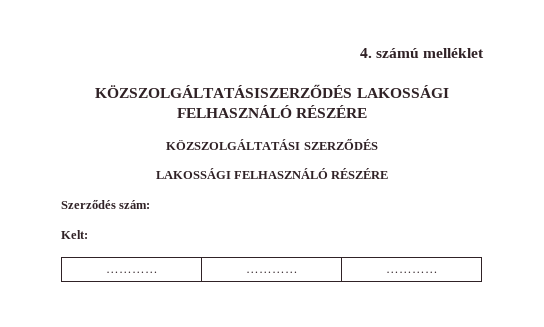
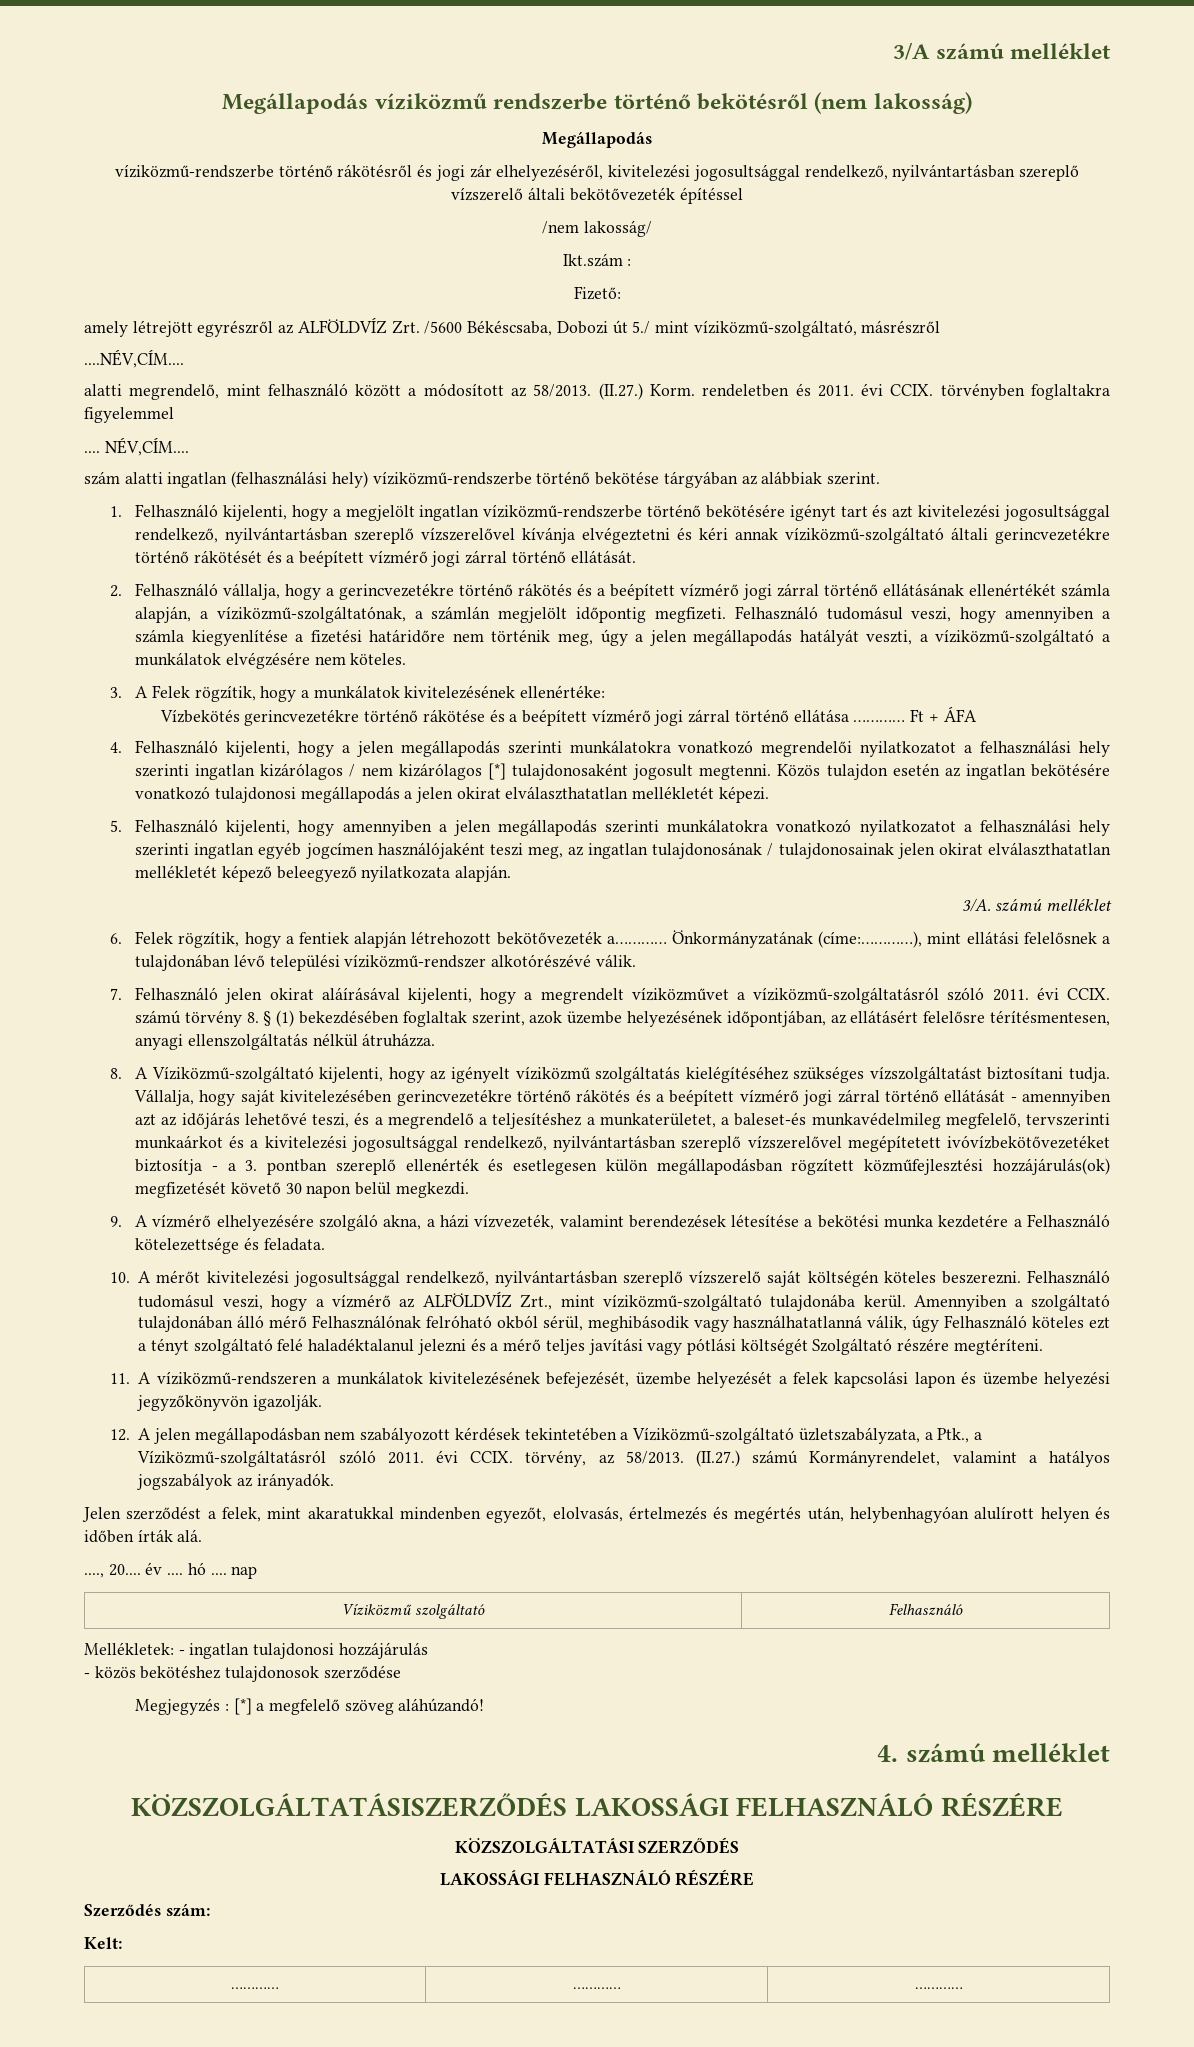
(359, 53) none -> [893,42,1111,60] [222,92,972,114] [542,131,652,148] [115,164,1079,181] [451,187,743,204] [542,220,652,237] [562,253,632,267] [573,286,621,300] [84,317,941,337] [84,349,184,368] [84,383,1110,400] [84,407,174,423] [84,437,189,456] [84,471,880,488] [109,504,1110,521] [135,527,1111,544] [135,550,636,567] [109,583,1110,600] [135,606,1110,623] [135,629,1110,646] [135,652,407,669] [109,685,606,702] [159,706,977,726] [109,740,1110,757] [135,763,1110,780] [135,786,769,803] [109,819,1111,836] [135,842,1111,859] [135,865,512,882] [961,898,1112,912] [109,930,1110,948] [135,954,636,971] [109,987,1110,1004] [135,1010,1110,1027] [135,1033,436,1050] [109,1066,1110,1083] [134,1089,1111,1106] [135,1112,1110,1129] [135,1135,1110,1152] [135,1158,1111,1175] [135,1181,469,1198] [109,1214,1110,1231] [135,1237,325,1254] [109,1270,1110,1287] [138,1291,1110,1311] [138,1315,1110,1332] [138,1338,1043,1355] [109,1371,1110,1388] [137,1394,323,1411] [109,1427,983,1444] [137,1450,1110,1467] [137,1473,334,1490] [82,1506,1110,1523] [84,1529,203,1543] [84,1562,258,1579] [342,1603,485,1619] [889,1603,963,1615] [84,1642,428,1659] [84,1665,401,1682] [135,1698,485,1715] 3/A számú melléklet // Megállapodás víziközmű rendszerbe történő bekötésről (nem lakosság) // Megállapodás // víziközmű-rendszerbe történő rákötésről és jogi zár elhelyezéséről, kivitelezési jogosultsággal rendelkező, nyilvántartásban szereplő vízszerelő általi bekötővezeték építéssel // /nem lakosság/ // Ikt.szám : // Fizető: // amely létrejött egyrészről az ALFÖLDVÍZ Zrt. /5600 Békéscsaba, Dobozi út 5./ mint víziközmű-szolgáltató, másrészről // ....NÉV,CÍM.... // alatti megrendelő, mint felhasználó között a módosított az 58/2013. (II.27.) Korm. rendeletben és 2011. évi CCIX. törvényben foglaltakra figyelemmel // .... NÉV,CÍM.... // szám alatti ingatlan (felhasználási hely) víziközmű-rendszerbe történő bekötése tárgyában az alábbiak szerint. // 1. Felhasználó kijelenti, hogy a megjelölt ingatlan víziközmű-rendszerbe történő bekötésére igényt tart és azt kivitelezési jogosultsággal rendelkező, nyilvántartásban szereplő vízszerelővel kívánja elvégeztetni és kéri annak víziközmű-szolgáltató általi gerincvezetékre történő rákötését és a beépített vízmérő jogi zárral történő ellátását. // 2. Felhasználó vállalja, hogy a gerincvezetékre történő rákötés és a beépített vízmérő jogi zárral történő ellátásának ellenértékét számla alapján, a víziközmű-szolgáltatónak, a számlán megjelölt időpontig megfizeti. Felhasználó tudomásul veszi, hogy amennyiben a számla kiegyenlítése a fizetési határidőre nem történik meg, úgy a jelen megállapodás hatályát veszti, a víziközmű-szolgáltató a munkálatok elvégzésére nem köteles. // 3. A Felek rögzítik, hogy a munkálatok kivitelezésének ellenértéke: // Vízbekötés gerincvezetékre történő rákötése és a beépített vízmérő jogi zárral történő ellátása ………… Ft + ÁFA // 4. Felhasználó kijelenti, hogy a jelen megállapodás szerinti munkálatokra vonatkozó megrendelői nyilatkozatot a felhasználási hely szerinti ingatlan kizárólagos / nem kizárólagos [*] tulajdonosaként jogosult megtenni. Közös tulajdon esetén az ingatlan bekötésére vonatkozó tulajdonosi megállapodás a jelen okirat elválaszthatatlan mellékletét képezi. // 5. Felhasználó kijelenti, hogy amennyiben a jelen megállapodás szerinti munkálatokra vonatkozó nyilatkozatot a felhasználási hely szerinti ingatlan egyéb jogcímen használójaként teszi meg, az ingatlan tulajdonosának / tulajdonosainak jelen okirat elválaszthatatlan mellékletét képező beleegyező nyilatkozata alapján. // 3/A. számú melléklet // 6. Felek rögzítik, hogy a fentiek alapján létrehozott bekötővezeték a………… Önkormányzatának (címe:…………), mint ellátási felelősnek a tulajdonában lévő települési víziközmű-rendszer alkotórészévé válik. // 7. Felhasználó jelen okirat aláírásával kijelenti, hogy a megrendelt víziközművet a víziközmű-szolgáltatásról szóló 2011. évi CCIX. számú törvény 8. § (1) bekezdésében foglaltak szerint, azok üzembe helyezésének időpontjában, az ellátásért felelősre térítésmentesen, anyagi ellenszolgáltatás nélkül átruházza. // 8. A Víziközmű-szolgáltató kijelenti, hogy az igényelt víziközmű szolgáltatás kielégítéséhez szükséges vízszolgáltatást biztosítani tudja. Vállalja, hogy saját kivitelezésében gerincvezetékre történő rákötés és a beépített vízmérő jogi zárral történő ellátását - amennyiben azt az időjárás lehetővé teszi, és a megrendelő a teljesítéshez a munkaterületet, a baleset-és munkavédelmileg megfelelő, tervszerinti munkaárkot és a kivitelezési jogosultsággal rendelkező, nyilvántartásban szereplő vízszerelővel megépítetett ivóvízbekötővezetéket biztosítja - a 3. pontban szereplő ellenérték és esetlegesen külön megállapodásban rögzített közműfejlesztési hozzájárulás(ok) megfizetését követő 30 napon belül megkezdi. // 9. A vízmérő elhelyezésére szolgáló akna, a házi vízvezeték, valamint berendezések létesítése a bekötési munka kezdetére a Felhasználó kötelezettsége és feladata. // 10. A mérőt kivitelezési jogosultsággal rendelkező, nyilvántartásban szereplő vízszerelő saját költségén köteles beszerezni. Felhasználó tudomásul veszi, hogy a vízmérő az ALFÖLDVÍZ Zrt., mint víziközmű-szolgáltató tulajdonába kerül. Amennyiben a szolgáltató tulajdonában álló mérő Felhasználónak felróható okból sérül, meghibásodik vagy használhatatlanná válik, úgy Felhasználó köteles ezt a tényt szolgáltató felé haladéktalanul jelezni és a mérő teljes javítási vagy pótlási költségét Szolgáltató részére megtéríteni. // 11. A víziközmű-rendszeren a munkálatok kivitelezésének befejezését, üzembe helyezését a felek kapcsolási lapon és üzembe helyezési jegyzőkönyvön igazolják. // 12. A jelen megállapodásban nem szabályozott kérdések tekintetében a Víziközmű-szolgáltató üzletszabályzata, a Ptk., a Víziközmű-szolgáltatásról szóló 2011. évi CCIX. törvény, az 58/2013. (II.27.) számú Kormányrendelet, valamint a hatályos jogszabályok az irányadók. // Jelen szerződést a felek, mint akaratukkal mindenben egyezőt, elolvasás, értelmezés és megértés után, helybenhagyóan alulírott helyen és időben írták alá. // ...., 20.... év .... hó .... nap // Víziközmű szolgáltató | Felhasználó // Mellékletek: - ingatlan tulajdonosi hozzájárulás // - közös bekötéshez tulajdonosok szerződése // Megjegyzés : [*] a megfelelő szöveg aláhúzandó! //

